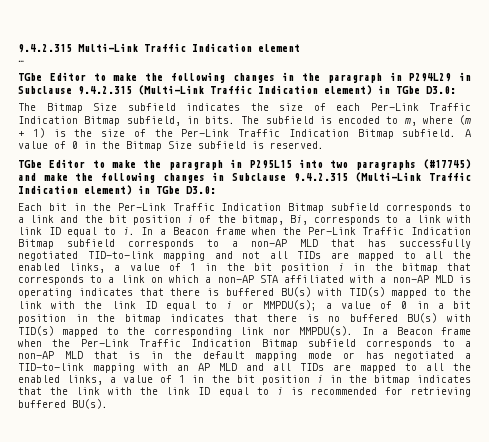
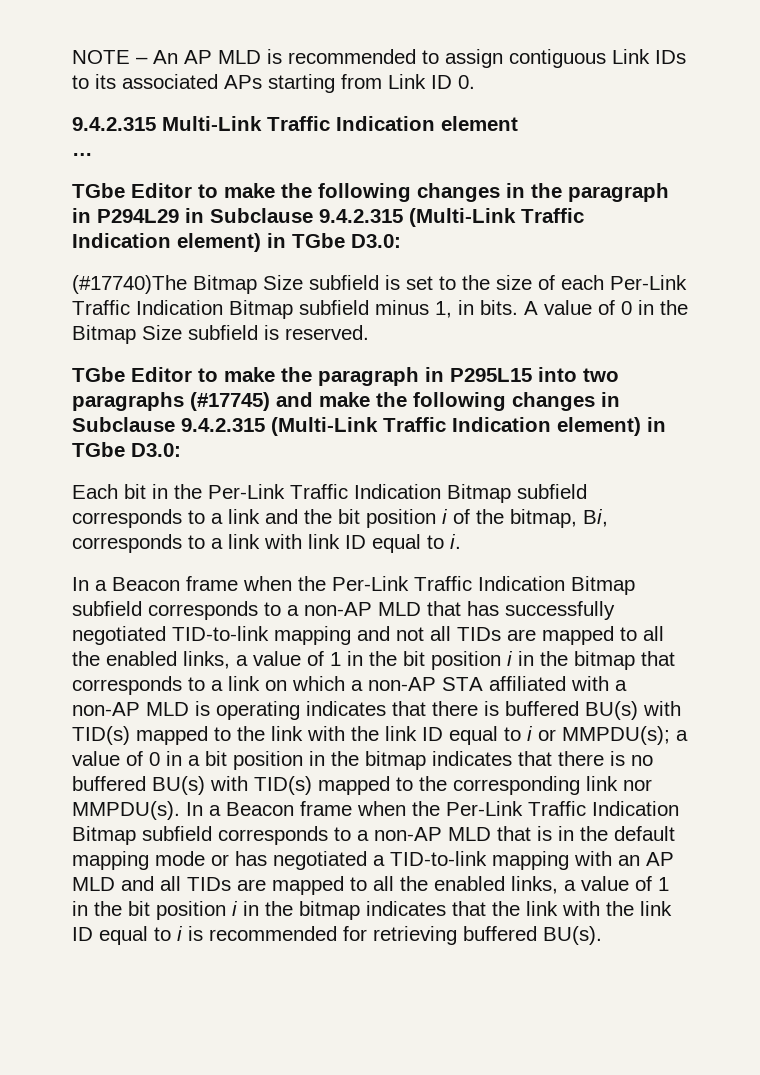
(18, 48) none -> [72,49,686,68] [72,74,475,93] NOTE – An AP MLD is recommended to assign contiguous Link IDs to its associated APs starting from Link ID 0. //
[18,103,240,113] The Bitmap Size subfield indicates -> [72,275,456,294] (#17740)The Bitmap Size subfield is set to
[126,115,471,126] [18,128,457,139] subfield, in bits. The subfield is encoded to m, where (m + 1) is the size of the Per-Link Traffic Indication Bitmap subfield. -> [299,300,518,318] subfield minus 1, in bits.
(135, 231) none -> (461, 541) //

